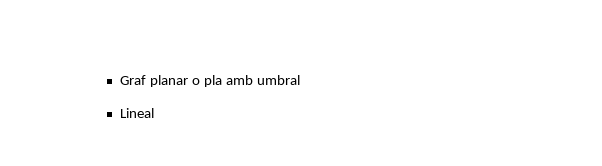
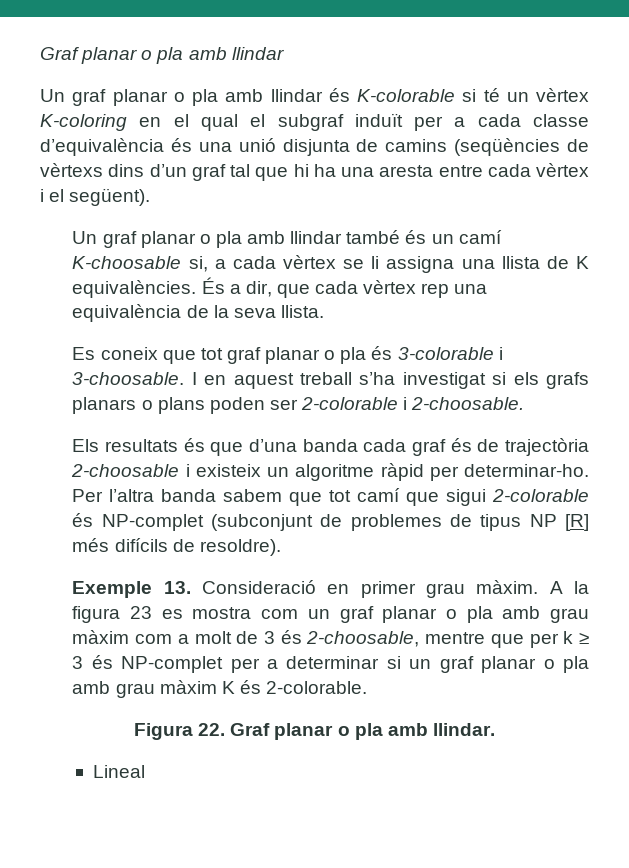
[120,75,300,87] Graf planar o pla amb umbral -> [40,47,284,64] [40,88,589,106] [40,113,589,131] [40,138,589,156] [40,163,589,181] [40,188,151,206] [72,230,502,248] [72,255,589,273] [72,277,488,298] [72,304,324,322] [72,346,503,364] [72,372,589,389] [72,397,525,414] [72,438,589,456] [71,463,590,481] [72,488,589,506] [72,513,589,531] [72,538,281,556] [72,580,589,598] [72,606,589,623] [72,630,589,648] [72,655,590,673] [72,680,368,698] [134,723,495,740] Graf planar o pla amb llindar // Un graf planar o pla amb llindar és K-colorable si té un vèrtex K-coloring en el qual el subgraf induït per a cada classe d’equivalència és una unió disjunta de camins (seqüències de vèrtexs dins d’un graf tal que hi ha una aresta entre cada vèrtex i el següent). // Un graf planar o pla amb llindar també és un camí K-choosable si, a cada vèrtex se li assigna una llista de K equivalències. És a dir, que cada vèrtex rep una equivalència de la seva llista. // Es coneix que tot graf planar o pla és 3-colorable i 3-choosable. I en aquest treball s’ha investigat si els grafs planars o plans poden ser 2-colorable i 2-choosable. // Els resultats és que d’una banda cada graf és de trajectòria 2-choosable i existeix un algoritme ràpid per determinar-ho. Per l’altra banda sabem que tot camí que sigui 2-colorable és NP-complet (subconjunt de problemes de tipus NP [R] més difícils de resoldre). // Exemple 13. Consideració en primer grau màxim. A la figura 23 es mostra com un graf planar o pla amb grau màxim com a molt de 3 és 2-choosable, mentre que per k ≥ 3 és NP-complet per a determinar si un graf planar o pla amb grau màxim K és 2-colorable. // Figura 22. Graf planar o pla amb llindar.

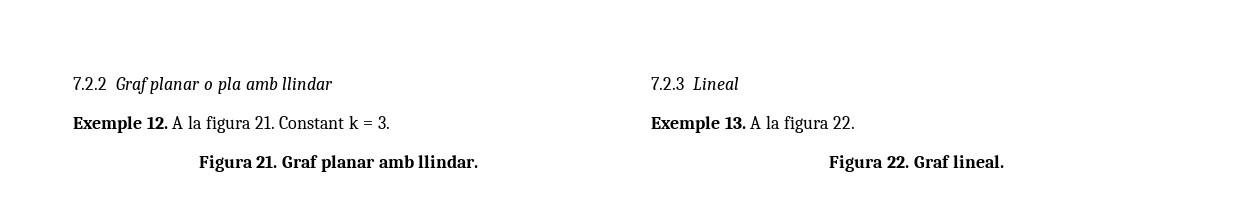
(40, 53) none -> [73,77,107,90] 7.2.2
[40,88,589,106] [40,113,589,131] [40,138,589,156] [40,163,589,181] [40,188,151,206] [72,230,502,248] [72,255,589,273] [72,277,488,298] [72,304,324,322] [72,346,503,364] [72,372,589,389] [72,397,525,414] [72,438,589,456] [71,463,590,481] [72,488,589,506] [72,513,589,531] [72,538,281,556] [72,580,589,598] [72,606,589,623] [72,630,589,648] [72,655,590,673] [72,680,368,698] [134,723,495,740] [93,765,146,778] Un graf planar o pla amb llindar és K-colorable si té un vèrtex K-coloring en el qual el subgraf induït per a cada classe d’equivalència és una unió disjunta de camins (seqüències de vèrtexs dins d’un graf tal que hi ha una aresta entre cada vèrtex i el següent). // Un graf planar o pla amb llindar també és un camí K-choosable si, a cada vèrtex se li assigna una llista de K equivalències. És a dir, que cada vèrtex rep una equivalència de la seva llista. // Es coneix que tot graf planar o pla és 3-colorable i 3-choosable. I en aquest treball s’ha investigat si els grafs planars o plans poden ser 2-colorable i 2-choosable. // Els resultats és que d’una banda cada graf és de trajectòria 2-choosable i existeix un algoritme ràpid per determinar-ho. Per l’altra banda sabem que tot camí que sigui 2-colorable és NP-complet (subconjunt de problemes de tipus NP [R] més difícils de resoldre). // Exemple 13. Consideració en primer grau màxim. A la figura 23 es mostra com un graf planar o pla amb grau màxim com a molt de 3 és 2-choosable, mentre que per k ≥ 3 és NP-complet per a determinar si un graf planar o pla amb grau màxim K és 2-colorable. // Figura 22. Graf planar o pla amb llindar. // Lineal -> [73,115,390,133] [198,155,479,172] [651,77,739,90] [651,115,855,133] [829,155,1004,172] Exemple 12. A la figura 21. Constant k = 3. // Figura 21. Graf planar amb llindar. // 7.2.3 Lineal // Exemple 13. A la figura 22. // Figura 22. Graf lineal.

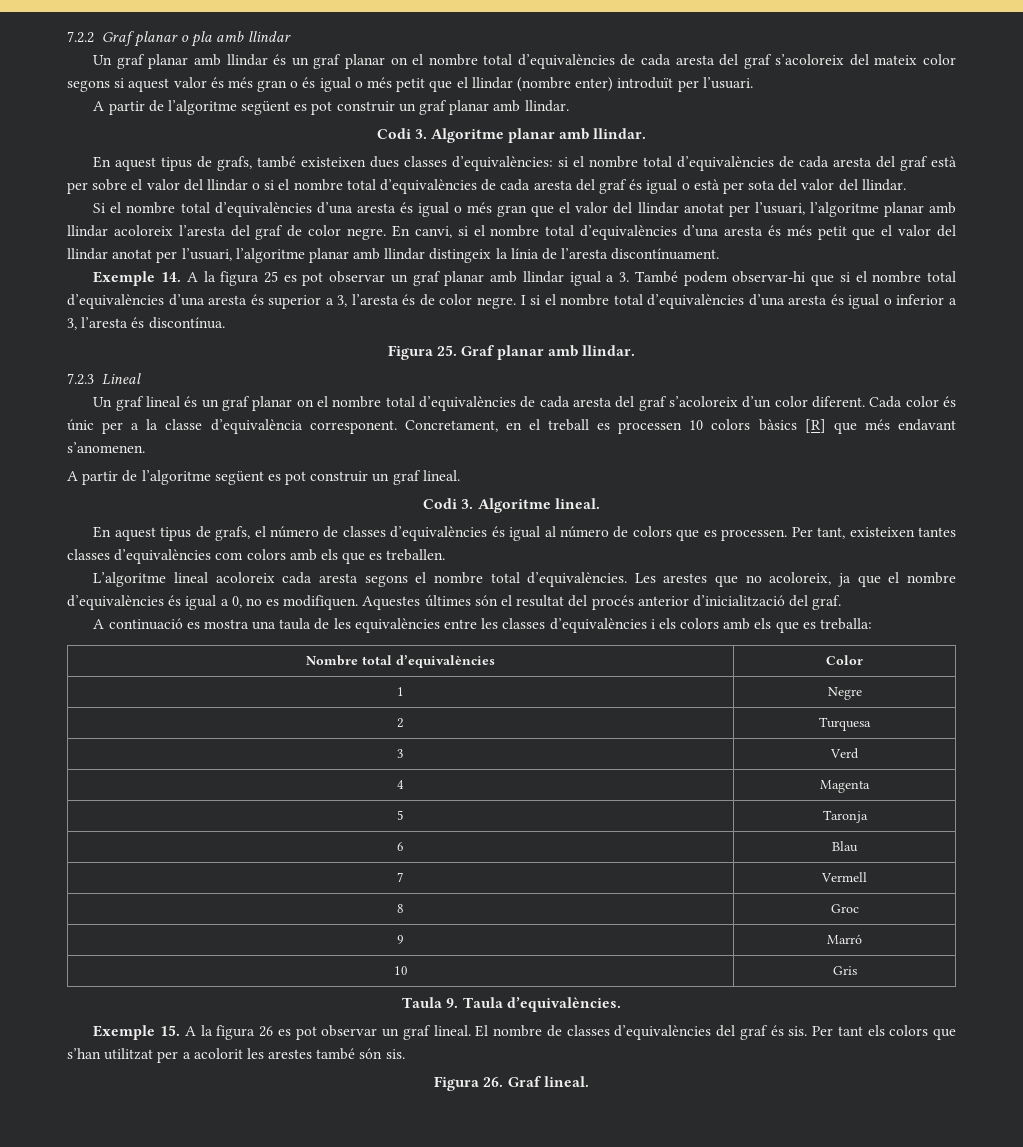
[73,115,390,133] [198,155,278,172] // Exemple 12. A la figura 21. Constant k = 3. // Figura 21. -> [93,54,956,69] [67,77,753,92] [93,100,569,115] [376,128,647,143] [93,156,957,171] [67,179,906,194] [93,202,956,217] [67,225,956,240] [67,248,720,263] [93,271,957,286] [67,294,957,309] [67,317,225,330] [387,345,457,360] // Un graf planar amb llindar és un graf planar on el nombre total d’equivalències de cada aresta del graf s’acoloreix del mateix color segons si aquest valor és més gran o és igual o més petit que el llindar (nombre enter) introduït per l’usuari. // A partir de l’algoritme següent es pot construir un graf planar amb llindar. // Codi 3. Algoritme planar amb llindar. // En aquest tipus de grafs, també existeixen dues classes d’equivalències: si el nombre total d’equivalències de cada aresta del graf està per sobre el valor del llindar o si el nombre total d’equivalències de cada aresta del graf és igual o està per sota del valor del llindar. // Si el nombre total d’equivalències d’una aresta és igual o més gran que el valor del llindar anotat per l’usuari, l’algoritme planar amb llindar acoloreix l’aresta del graf de color negre. En canvi, si el nombre total d’equivalències d’una aresta és més petit que el valor del llindar anotat per l’usuari, l’algoritme planar amb llindar distingeix la línia de l’aresta discontínuament. // Exemple 14. A la figura 25 es pot observar un graf planar amb llindar igual a 3. També podem observar-hi que si el nombre total d’equivalències d’una aresta és superior a 3, l’aresta és de color negre. I si el nombre total d’equivalències d’una aresta és igual o inferior a 3, l’aresta és discontínua. // Figura 25.
[651,115,855,133] [829,155,910,172] // Exemple 13. A la figura 22. // Figura 22. -> [93,396,957,411] [67,419,956,434] [67,442,145,453] [67,470,460,485] [423,498,600,513] [93,526,956,541] [67,549,446,564] [93,572,956,587] [67,595,842,610] [93,618,873,633] [306,655,495,668] [826,655,863,665] [397,687,404,696] [827,687,862,700] [397,718,404,728] [819,717,871,731] [397,749,404,758] [830,748,859,759] [397,780,404,789] [820,780,870,793] [397,810,404,820] [822,810,868,823] [397,842,404,851] [832,841,858,852] [397,872,404,882] [821,872,867,882] [397,904,404,913] [830,904,859,913] [397,935,404,944] [827,934,862,944] [393,966,408,975] [832,966,857,975] [402,997,621,1012] [93,1025,956,1040] [67,1048,405,1063] [434,1076,504,1091] // Un graf lineal és un graf planar on el nombre total d’equivalències de cada aresta del graf s’acoloreix d’un color diferent. Cada color és únic per a la classe d’equivalència corresponent. Concretament, en el treball es processen 10 colors bàsics [R] que més endavant s’anomenen. // A partir de l’algoritme següent es pot construir un graf lineal. // Codi 3. Algoritme lineal. // En aquest tipus de grafs, el número de classes d’equivalències és igual al número de colors que es processen. Per tant, existeixen tantes classes d’equivalències com colors amb els que es treballen. // L’algoritme lineal acoloreix cada aresta segons el nombre total d’equivalències. Les arestes que no acoloreix, ja que el nombre d’equivalències és igual a 0, no es modifiquen. Aquestes últimes són el resultat del procés anterior d’inicialització del graf. // A continuació es mostra una taula de les equivalències entre les classes d’equivalències i els colors amb els que es treballa: // Nombre total d’equivalències | Color // 1 | Negre // 2 | Turquesa // 3 | Verd // 4 | Magenta // 5 | Taronja // 6 | Blau // 7 | Vermell // 8 | Groc // 9 | Marró // 10 | Gris // Taula 9. Taula d’equivalències. // Exemple 15. A la figura 26 es pot observar un graf lineal. El nombre de classes d’equivalències del graf és sis. Per tant els colors que s’han utilitzat per a acolorit les arestes també són sis. // Figura 26.

